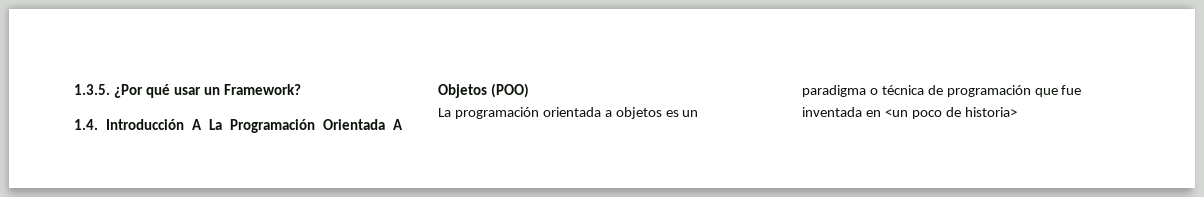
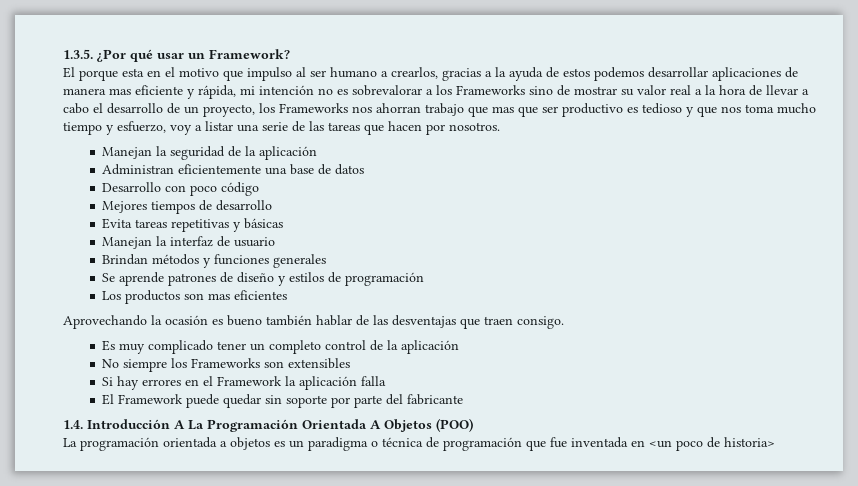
(301, 89) none -> [63,67,798,81] [63,85,809,99] [63,103,816,117] [63,121,500,135] [102,146,318,160] [102,164,365,175] [102,182,260,196] [102,200,273,214] [102,218,284,232] [102,236,276,249] [102,254,327,268] [102,272,425,286] [102,290,288,304] [63,315,564,329] [102,340,460,354] [102,358,351,372] [102,376,387,390] [102,394,464,408] // El porque esta en el motivo que impulso al ser humano a crearlos, gracias a la ayuda de estos podemos desarrollar aplicaciones de manera mas eficiente y rápida, mi intención no es sobrevalorar a los Frameworks sino de mostrar su valor real a la hora de llevar a cabo el desarrollo de un proyecto, los Frameworks nos ahorran trabajo que mas que ser productivo es tedioso y que nos toma mucho tiempo y esfuerzo, voy a listar una serie de las tareas que hacen por nosotros. // Manejan la seguridad de la aplicación // Administran eficientemente una base de datos // Desarrollo con poco código // Mejores tiempos de desarrollo // Evita tareas repetitivas y básicas // Manejan la interfaz de usuario // Brindan métodos y funciones generales // Se aprende patrones de diseño y estilos de programación // Los productos son mas eficientes // Aprovechando la ocasión es bueno también hablar de las desventajas que traen consigo. // Es muy complicado tener un completo control de la aplicación // No siempre los Frameworks son extensibles // Si hay errores en el Framework la aplicación falla // El Framework puede quedar sin soporte por parte del fabricante

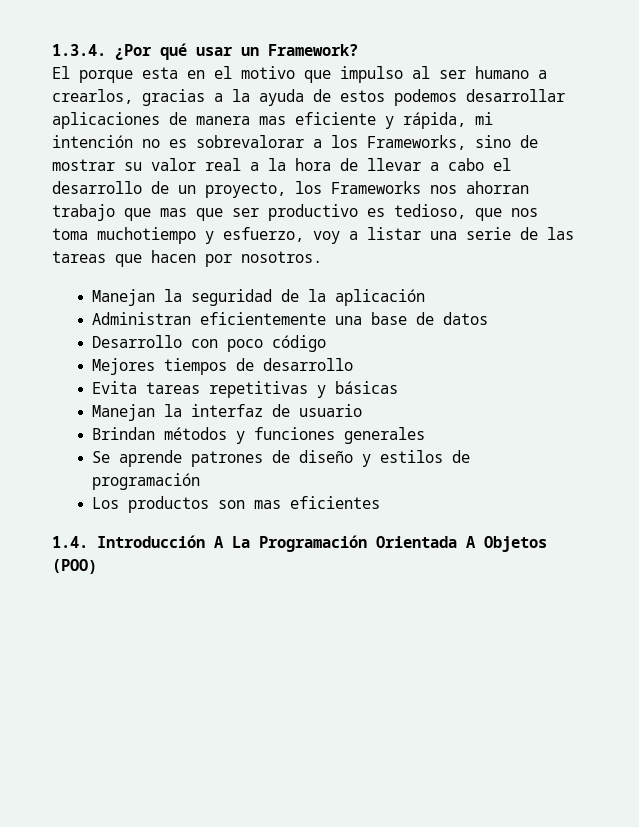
[63,49,93,59] 1.3.5. -> [52,44,106,56] 1.3.4.
[456,85,525,95] Frameworks -> [367,135,466,150] Frameworks,
[642,103,694,117] tedioso y -> [394,204,466,219] tedioso,
[777,103,816,114] [63,122,102,135] mucho tiempo -> [97,227,196,244] muchotiempo
[63,315,564,329] [102,340,460,354] [102,358,351,372] [102,376,387,390] [102,394,464,408] // Aprovechando la ocasión es bueno también hablar de las desventajas que traen consigo. // Es muy complicado tener un completo control de la aplicación // No siempre los Frameworks son extensibles // Si hay errores en el Framework la aplicación falla // El Framework puede quedar sin soporte por parte del fabricante -> (380, 502) none
[63,437,775,451] // La programación orientada a objetos es un paradigma o técnica de programación que fue inventada en <un poco de historia> -> (97, 566) none

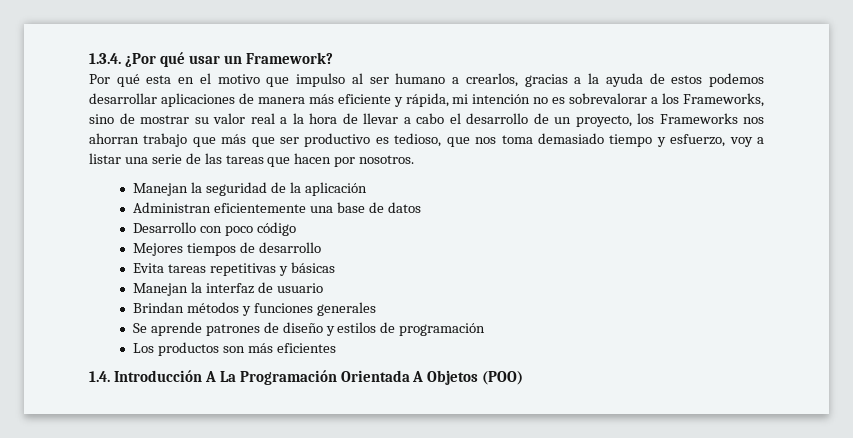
[52,66,133,83] El porque -> [89,74,140,87] Por qué
[259,116,286,125] mas -> [308,94,334,104] más
[160,208,187,217] mas -> [221,134,247,144] más
[97,227,196,244] muchotiempo -> [537,133,653,147] demasiado tiempo
[253,500,281,509] mas -> [247,343,273,353] más

